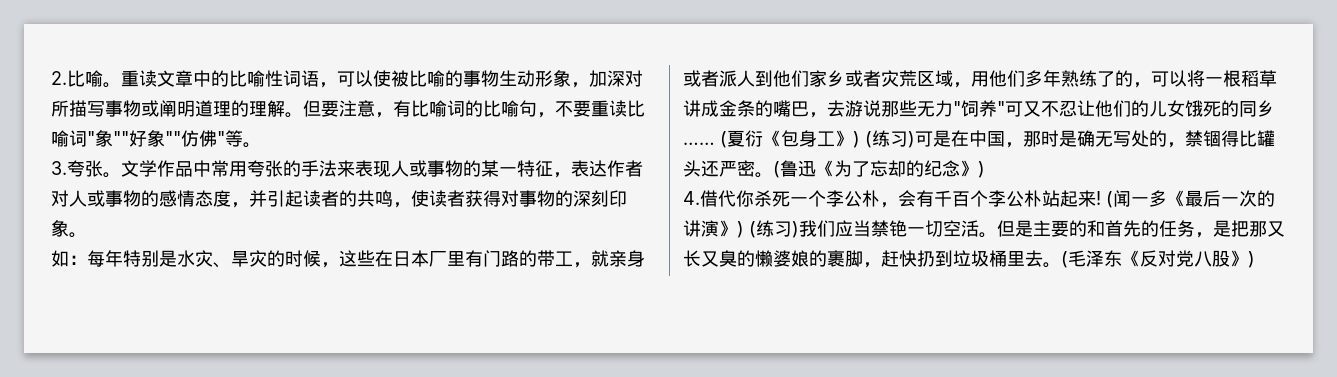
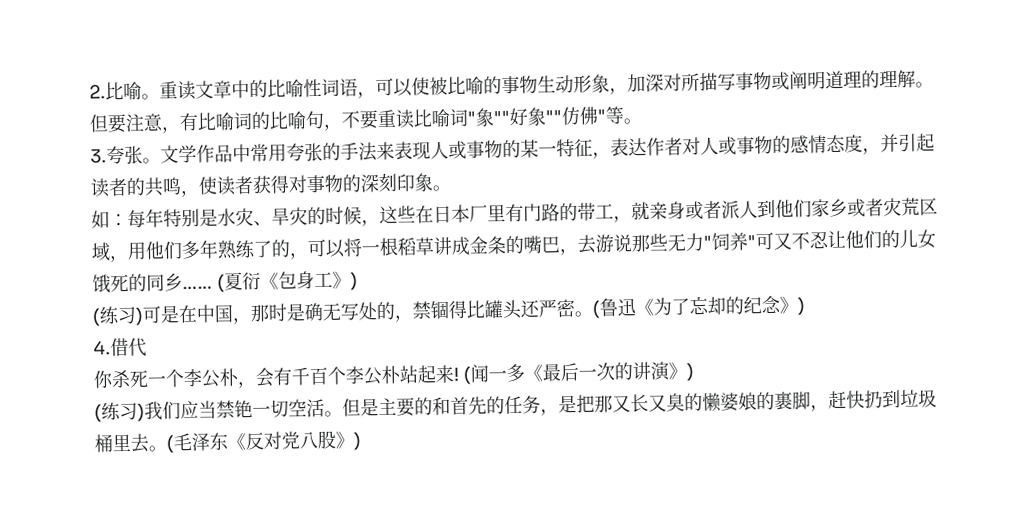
(860, 139) none -> (358, 281) //
(736, 198) none -> (147, 347) //
(744, 229) none -> (694, 372) //

